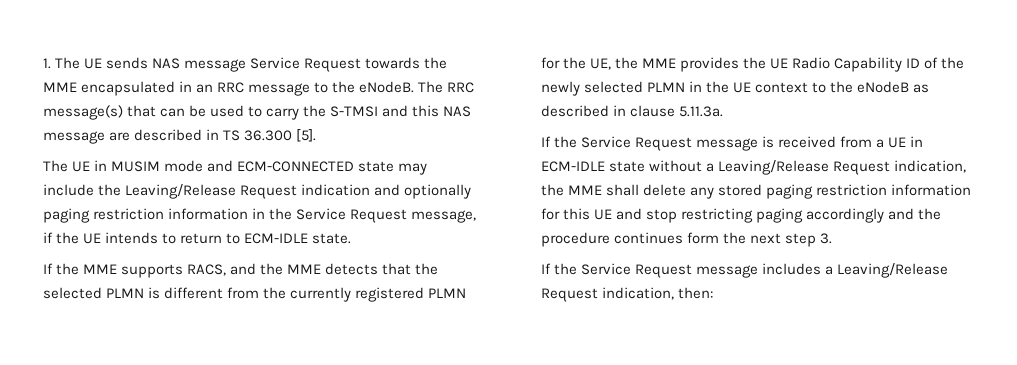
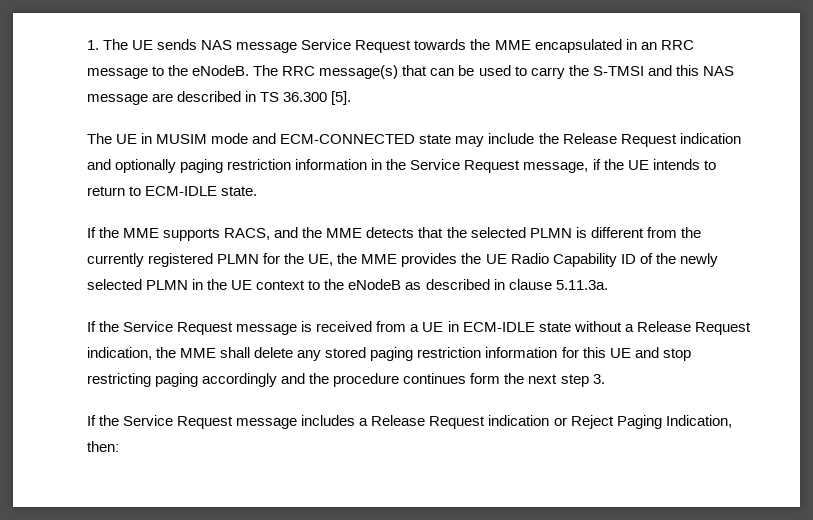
[124,184,236,199] Leaving/Release -> [562,133,617,144] Release
[718,160,830,175] Leaving/Release -> [636,321,691,332] Release
[837,263,949,278] [540,287,674,302] Leaving/Release Request indication, -> [371,415,732,429] Release Request indication or Reject Paging Indication,

